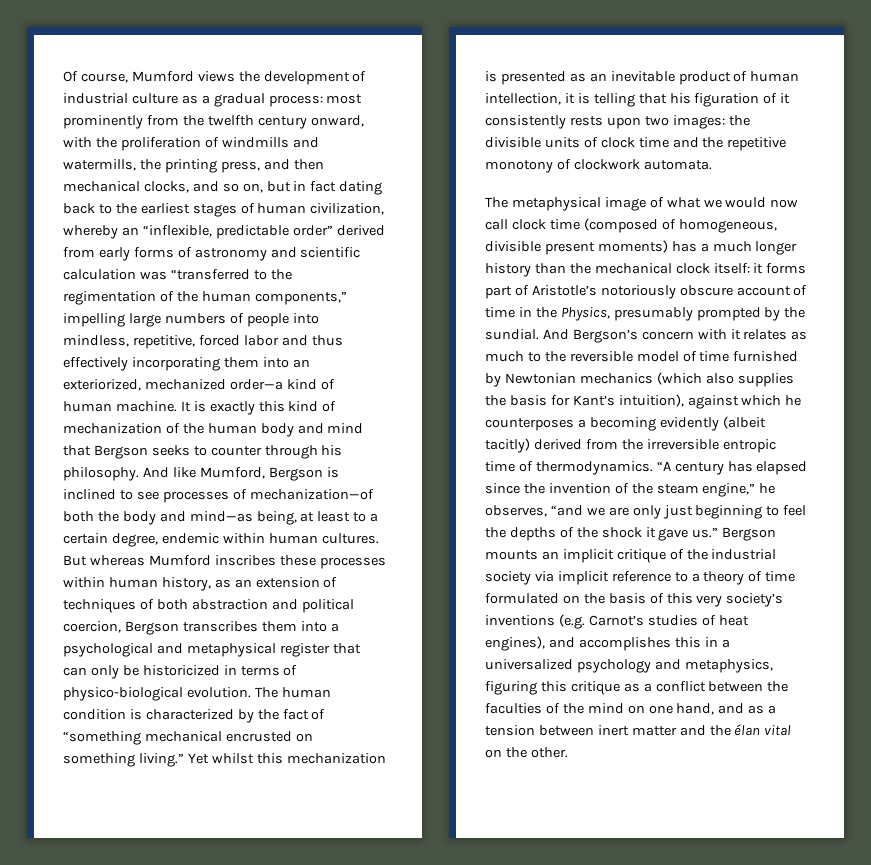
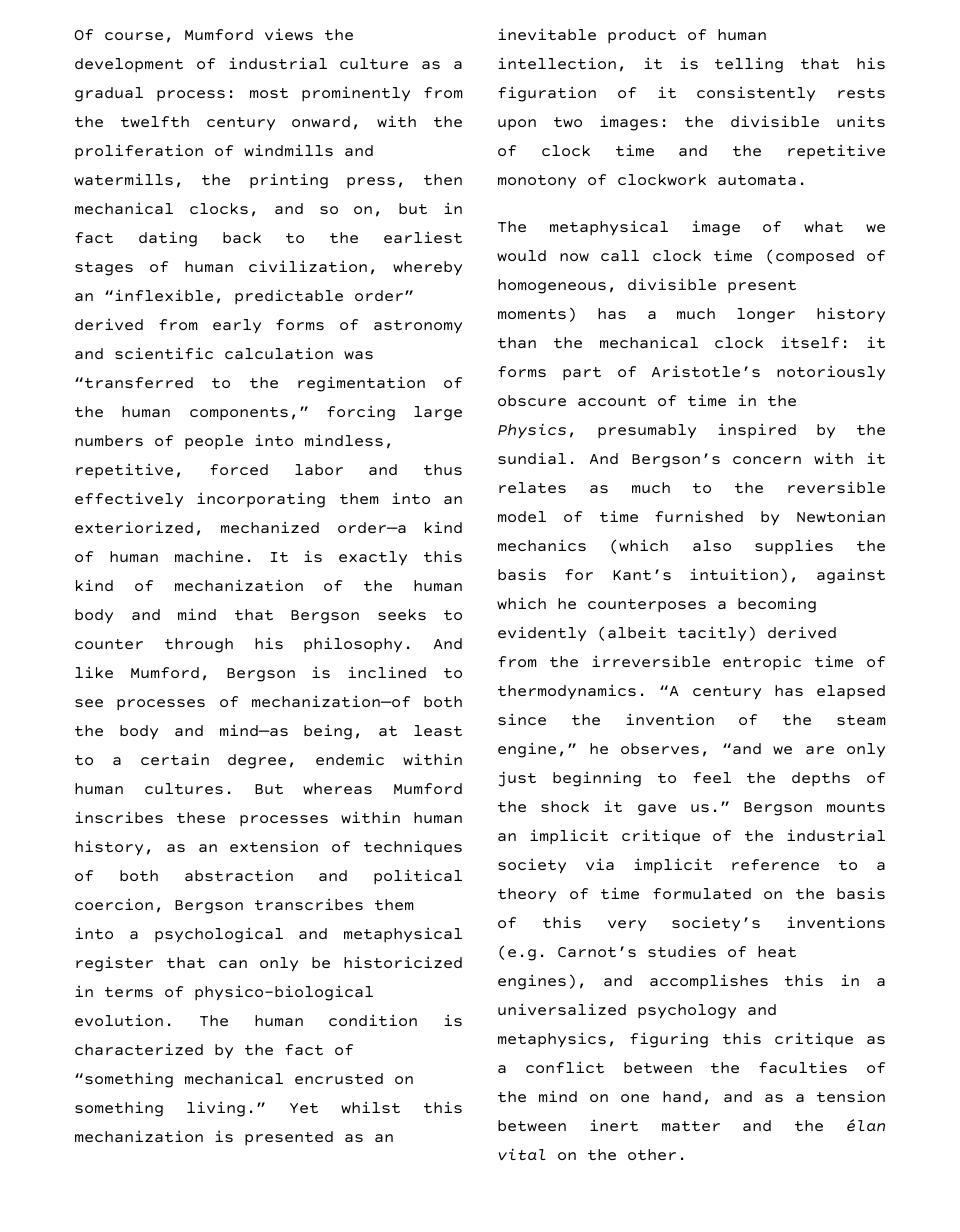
[263,159,290,170] and -> (406, 183) none
[63,313,125,327] impelling -> [325,405,396,421] forcing
[696,307,761,321] prompted -> [716,423,797,439] inspired

